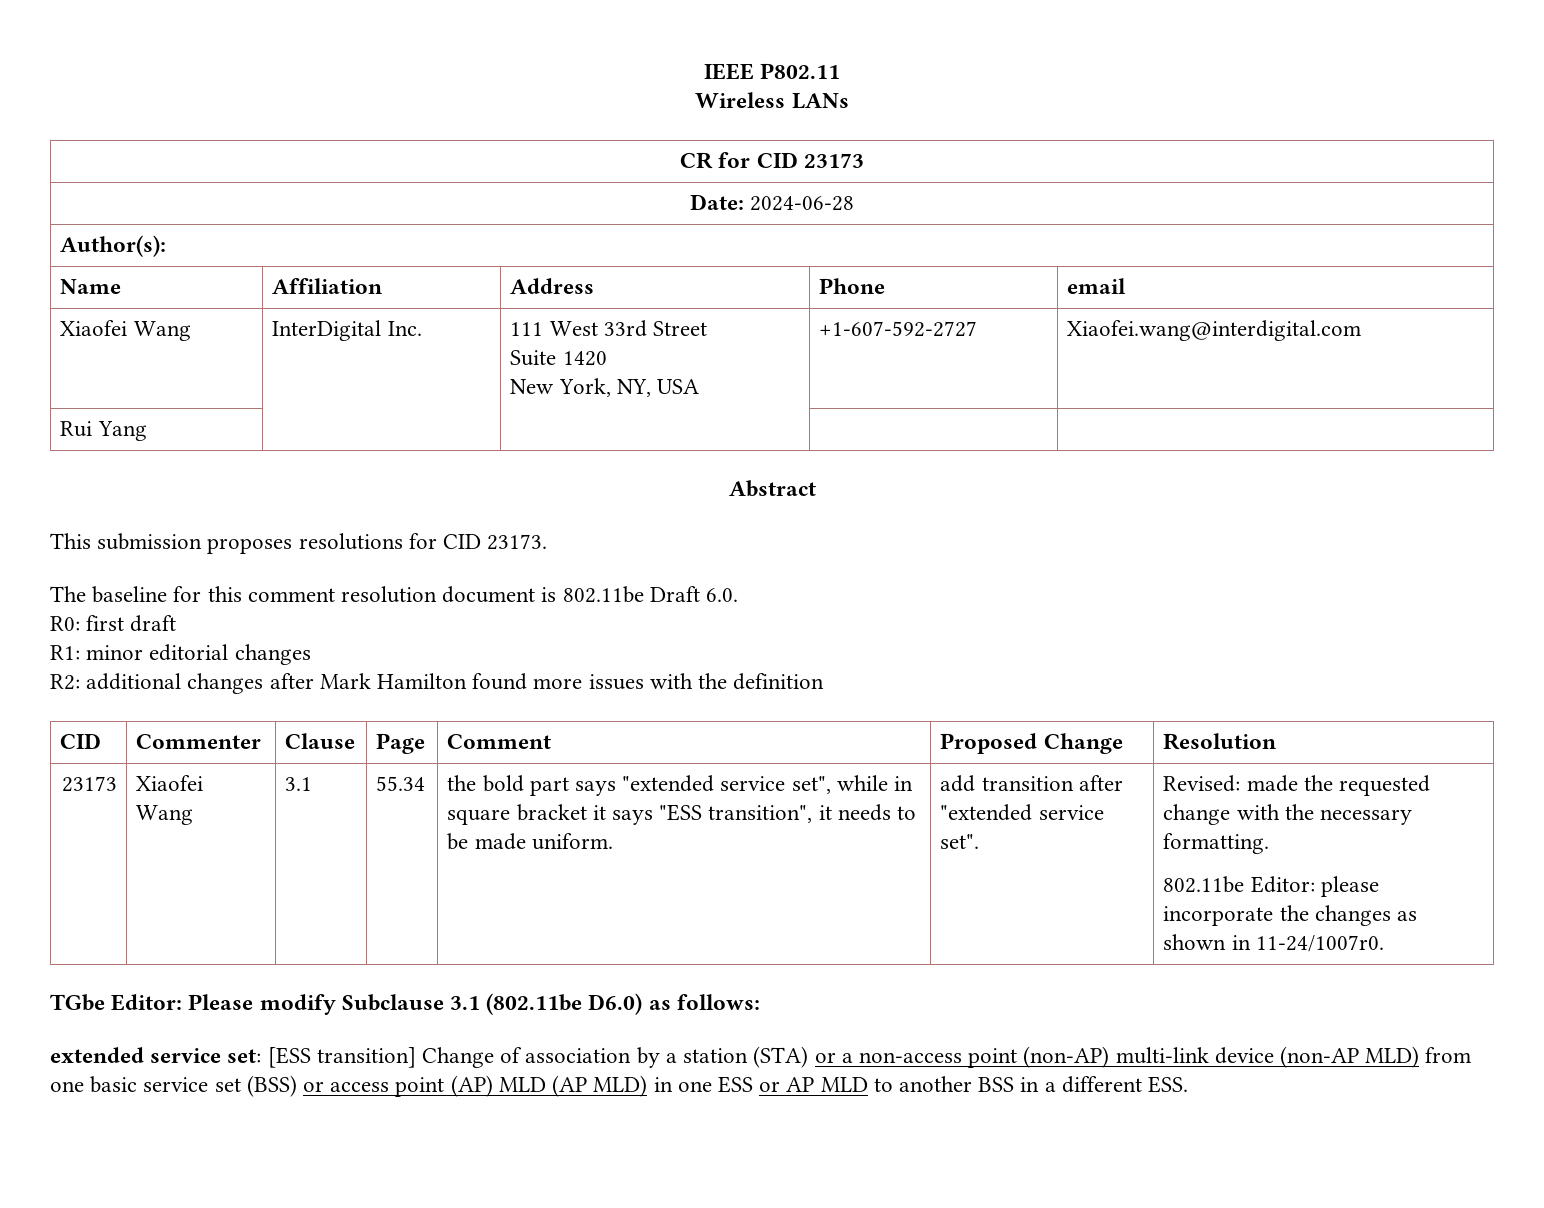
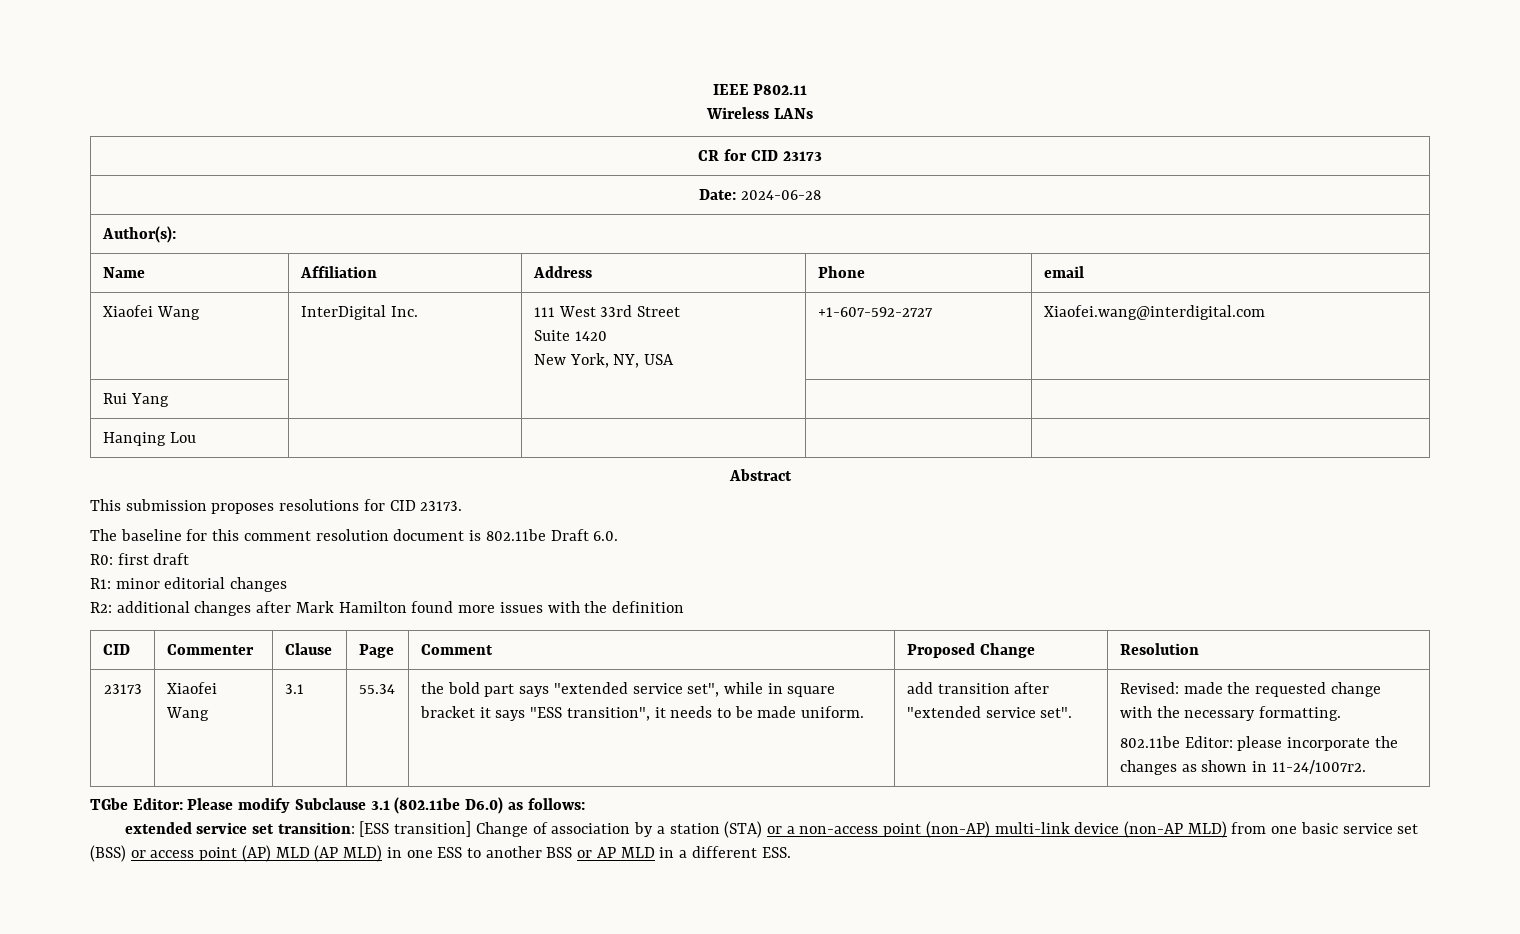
(147, 431) none -> [102,432,196,446] // Hanqing Lou | | | |
[1255,935,1384,952] 11-24/1007r0. -> [1271,760,1366,774] 11-24/1007r2.
[227,1049,262,1063] set: -> [251,822,355,834] set transition:
[759,1076,1015,1092] or AP MLD to another BSS -> [466,846,655,858] to another BSS or AP MLD

